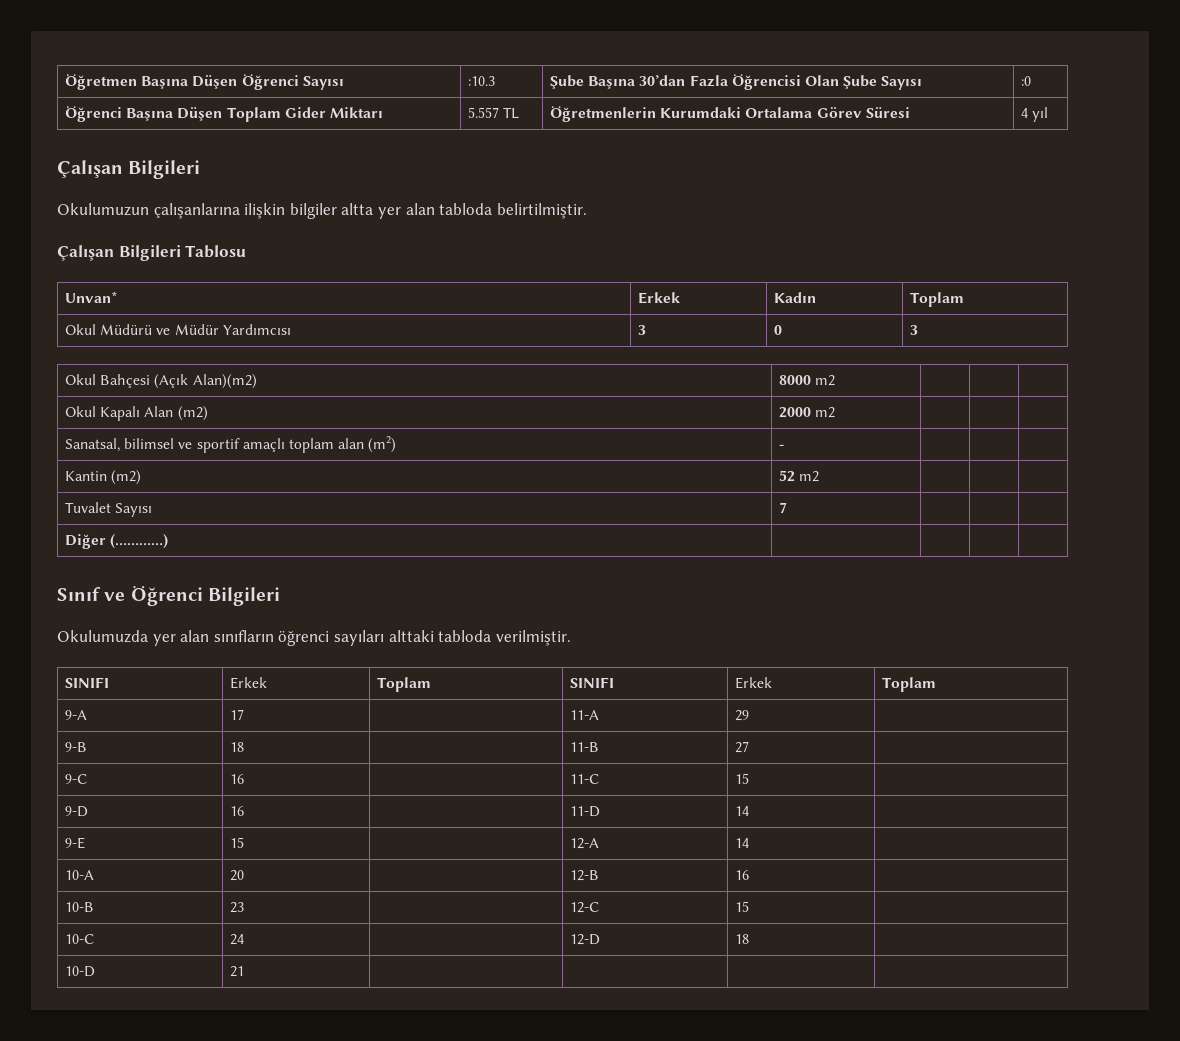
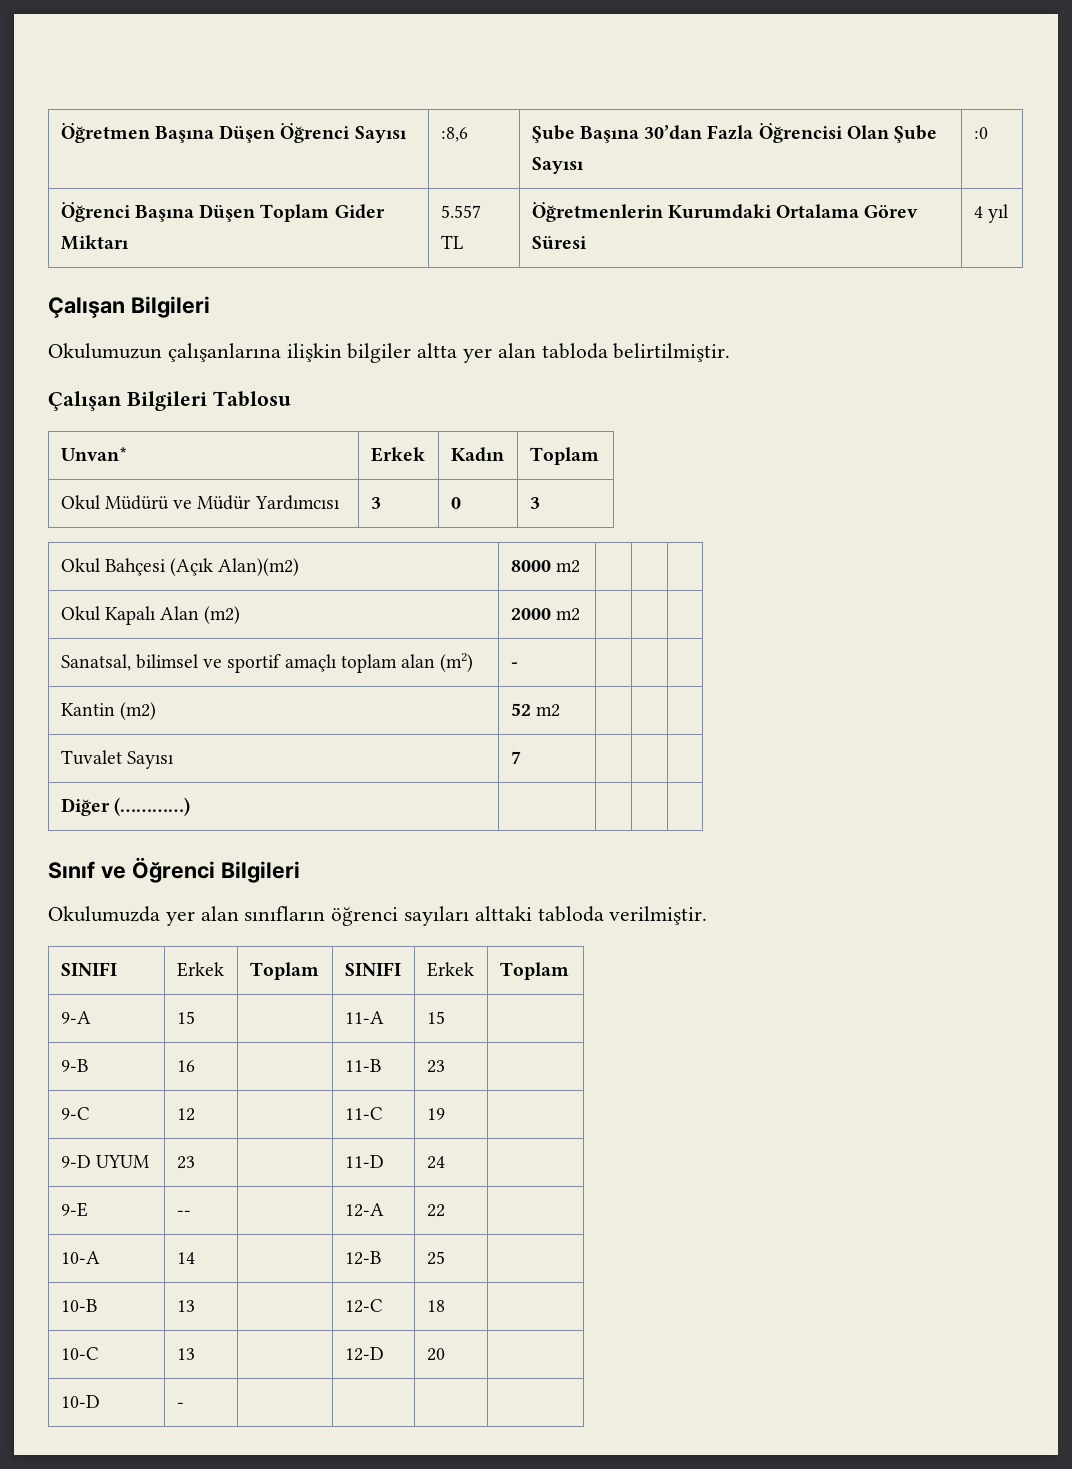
[467,76,495,86] :10.3 -> [440,127,468,142] :8,6
[229,709,244,720] 17 -> [176,1011,195,1024] 15
[734,710,749,721] 29 -> [426,1011,445,1024] 15
[229,742,244,752] 18 -> [176,1060,195,1072] 16
[734,741,749,753] 27 -> [426,1060,445,1073] 23
[229,774,244,784] 16 -> [176,1108,195,1121] 12
[734,773,749,784] 15 -> [426,1108,445,1120] 19
[229,806,244,816] | 16 -> [95,1155,149,1168] [176,1156,195,1169] UYUM | 23
[734,806,749,816] 14 -> [426,1156,445,1169] 24
[229,837,244,848] 15 -> [176,1210,191,1216] --
[734,838,749,848] 14 -> [426,1204,445,1217] 22
[229,870,244,881] 20 -> [176,1252,195,1264] 14
[734,870,749,880] 16 -> [426,1251,445,1265] 25
[229,902,244,913] 23 -> [176,1300,195,1312] 13
[734,901,749,912] 15 -> [426,1300,445,1312] 18
[229,934,244,945] 24 -> [176,1348,195,1360] 13
[734,934,749,944] 18 -> [426,1348,445,1361] 20
[229,966,244,977] 21 -> [176,1402,184,1408] -

